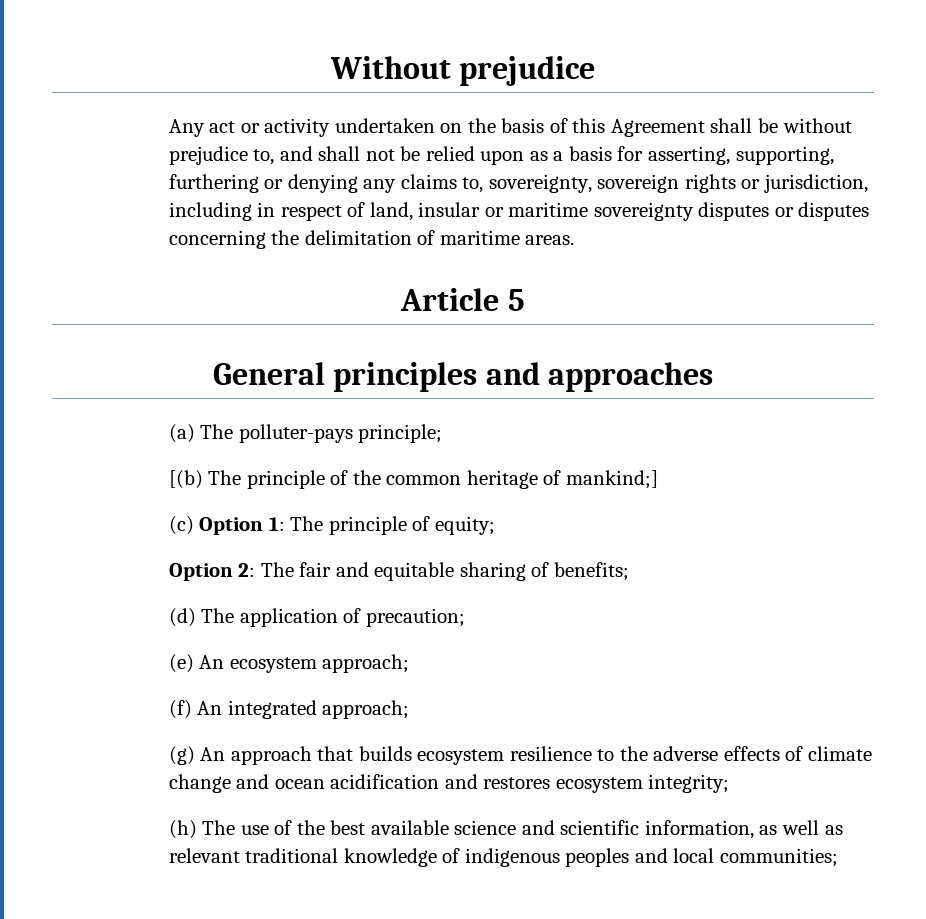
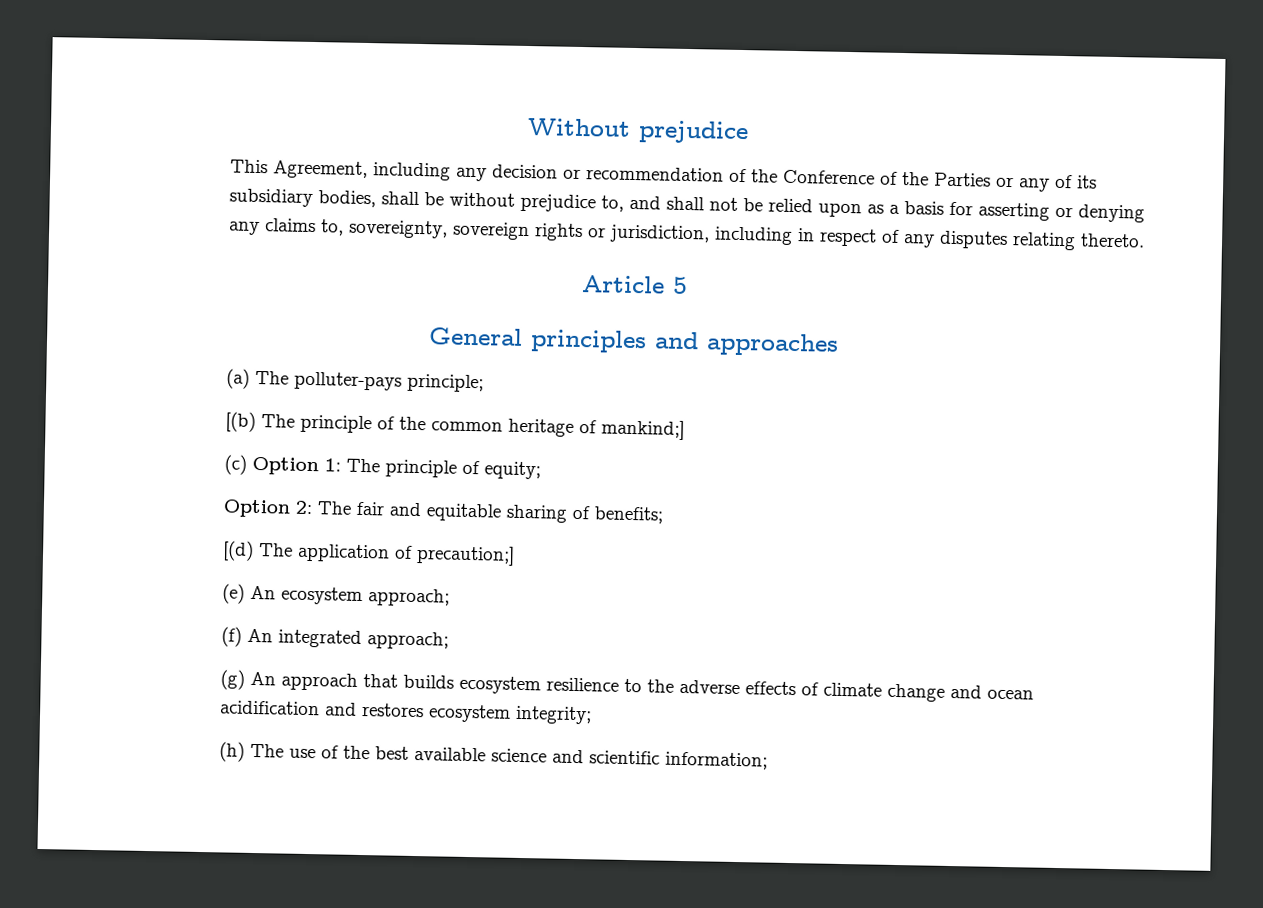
[168,118,705,137] Any act or activity undertaken on the basis of this Agreement -> [229,159,1097,192] [228,188,376,208] This Agreement, including any decision or recommendation of the Conference of the Parties or any of its subsidiary bodies,
[647,146,834,165] [168,174,259,193] asserting, supporting, furthering -> [977,202,1050,221] asserting
[369,202,870,221] [168,230,575,249] land, insular or maritime sovereignty disputes or disputes concerning the delimitation of maritime areas. -> [902,230,1145,251] any disputes relating thereto.
[168,608,196,627] (d) -> [221,540,254,561] [(d)
[365,608,465,627] precaution; -> [415,544,515,566] precaution;]
[644,820,843,839] [168,848,838,867] information, as well as relevant traditional knowledge of indigenous peoples and local communities; -> [664,751,768,770] information;

